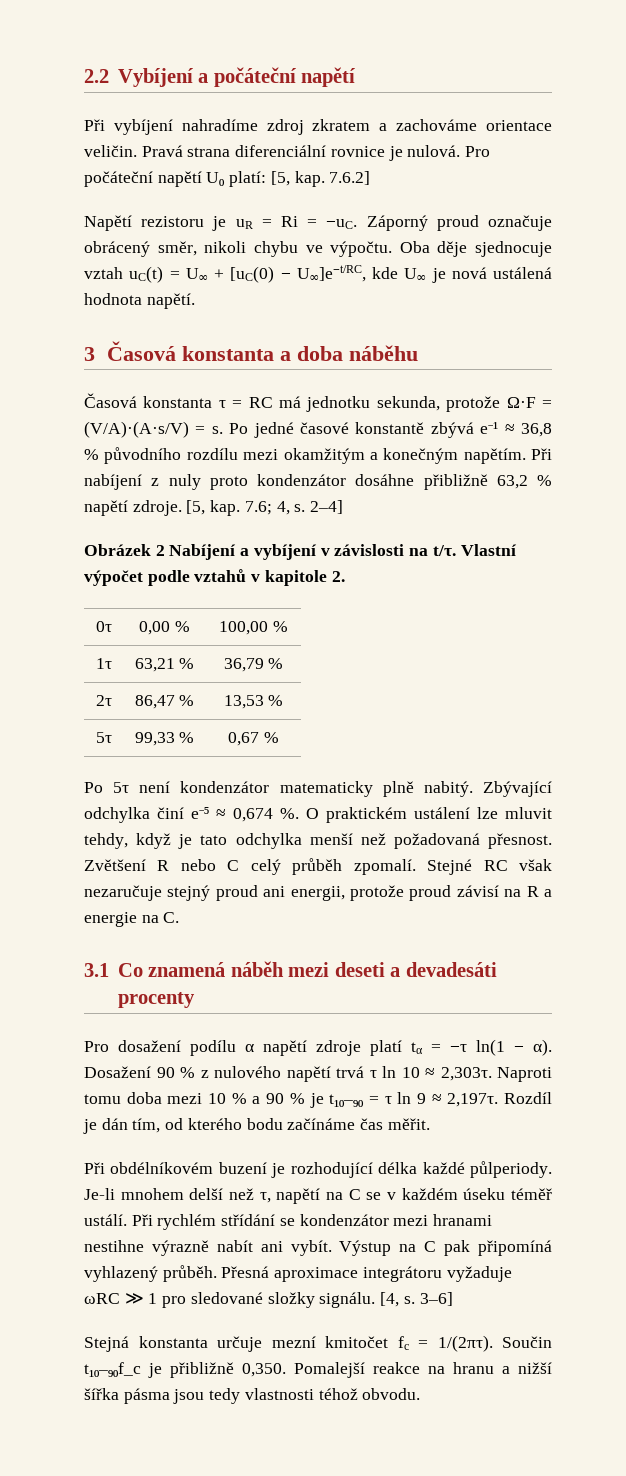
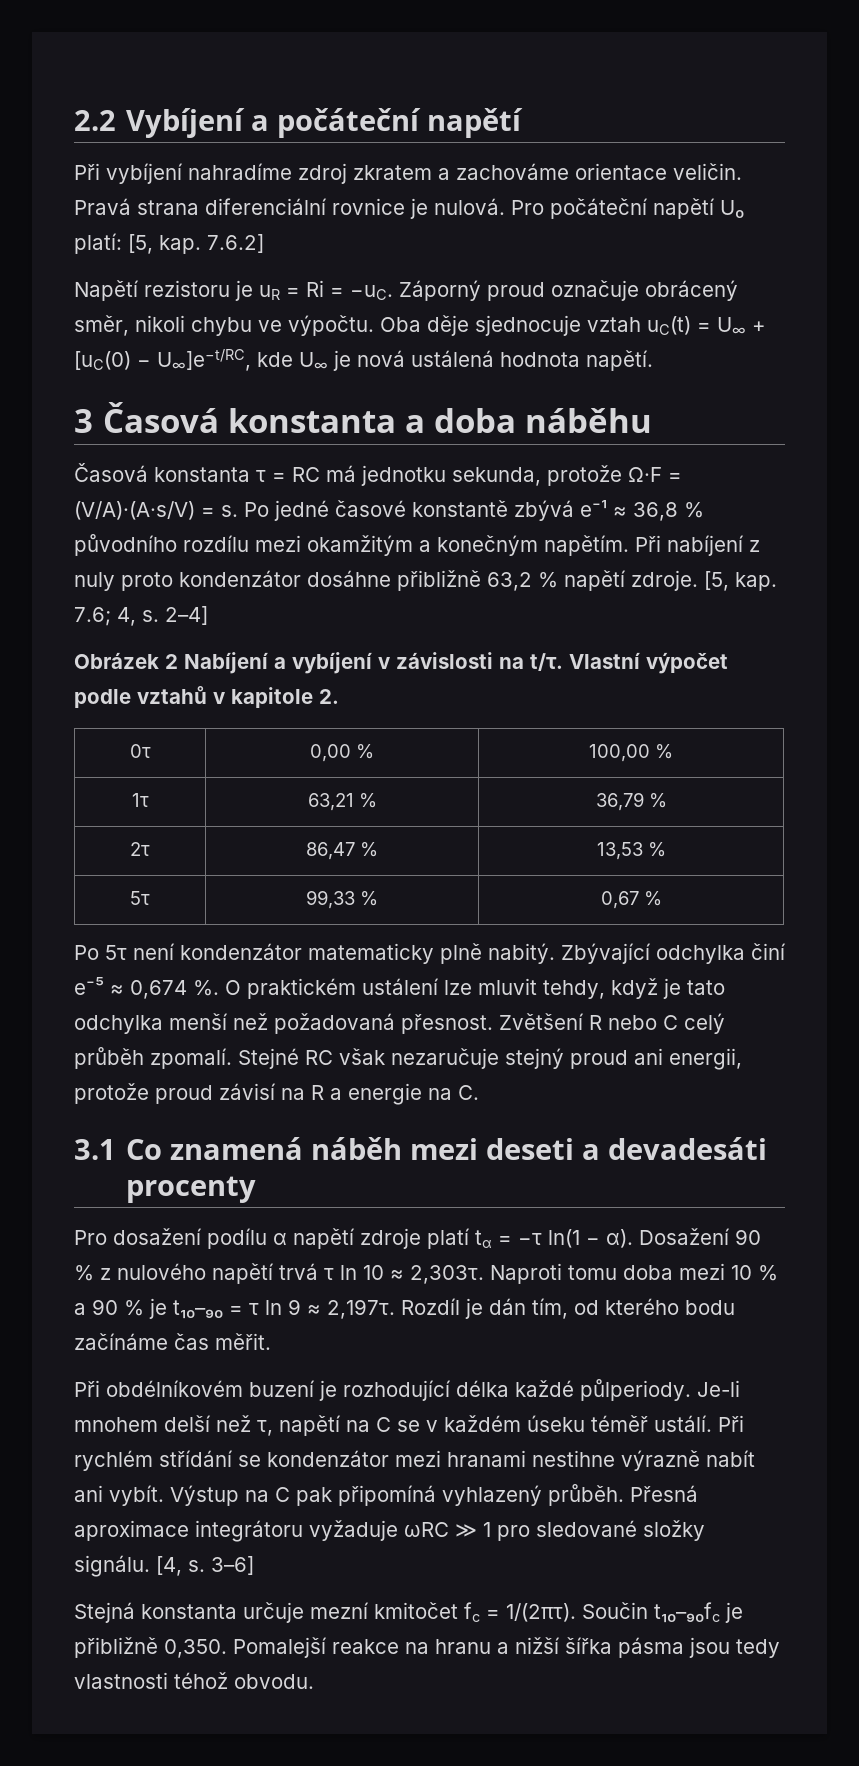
[84,1362,141,1377] t₁₀–₉₀f_c -> [654,1602,720,1623] t₁₀–₉₀fc

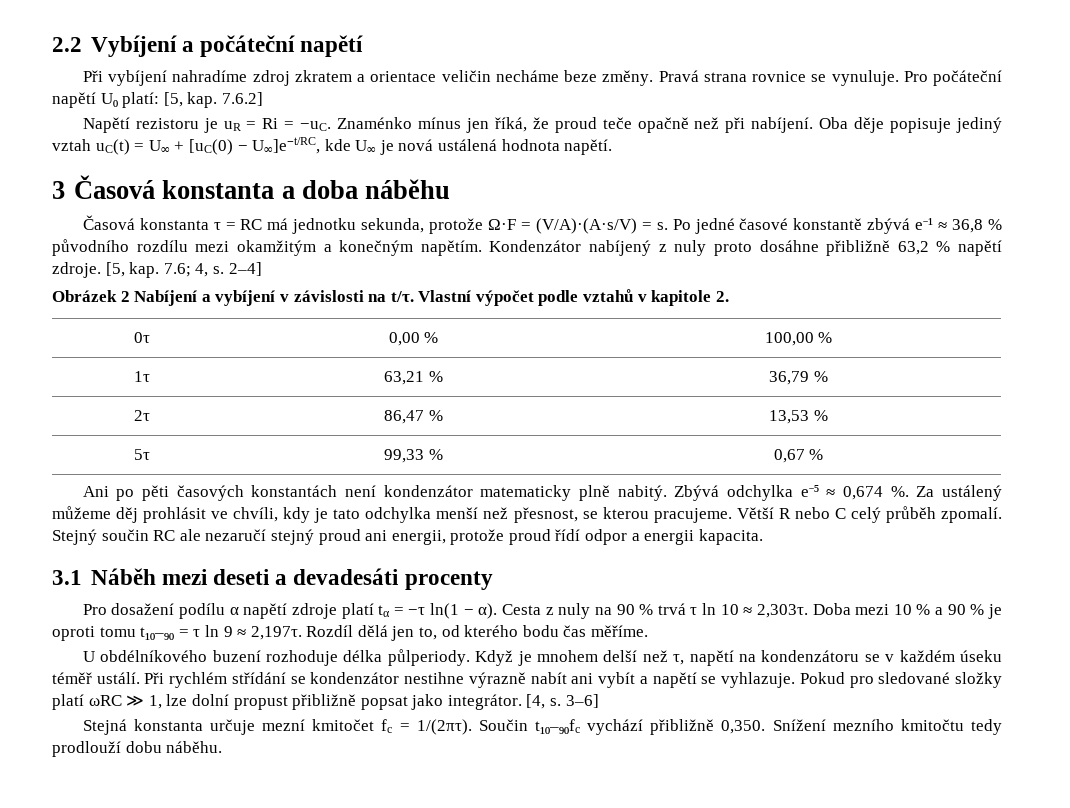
[456,163,742,180] [74,198,505,219] zachováme orientace veličin. Pravá strana diferenciální rovnice je nulová. -> [370,70,899,86] orientace veličin necháme beze změny. Pravá strana rovnice se vynuluje.
[399,280,738,301] [74,315,581,336] Záporný proud označuje obrácený směr, nikoli chybu ve výpočtu. Oba děje sjednocuje -> [337,117,1003,133] Znaménko mínus jen říká, že proud teče opačně než při nabíjení. Oba děje popisuje jediný
[635,535,744,556] Při nabíjení -> [489,240,651,256] Kondenzátor nabíjený
[179,570,301,587] kondenzátor -> (752, 249) none
[74,945,127,960] Po 5τ -> [82,485,338,501] Ani po pěti časových konstantách
[561,943,786,964] Zbývající odchylka činí -> [674,485,794,501] Zbývá odchylka
[225,978,658,999] O praktickém ustálení lze mluvit tehdy, když -> [916,485,1002,501] [52,506,311,523] Za ustálený můžeme děj prohlásit ve chvíli, kdy
[274,1013,584,1034] požadovaná přesnost. Zvětšení -> [513,507,774,523] přesnost, se kterou pracujeme. Větší
[238,1048,499,1069] Stejné RC však nezaručuje -> [52,529,267,545] Stejný součin RC ale nezaručí
[219,1083,479,1105] [74,1137,403,1160] závisí na R a energie na C. // 3.1 Co znamená náběh -> [555,529,763,545] [52,568,156,585] řídí odpor a energii kapacita. // 3.1 Náběh
[639,1228,761,1245] [74,1263,274,1284] Dosažení 90 % z nulového napětí -> [502,603,654,619] Cesta z nuly na 90 %
[490,1263,673,1284] Naproti tomu doba -> [812,603,851,615] Doba
(167, 1308) none -> [52,626,136,641] oproti tomu
[465,1298,735,1319] [74,1333,271,1350] [74,1379,740,1401] je dán tím, od kterého bodu začínáme čas měřit. // Při obdélníkovém buzení je rozhodující délka každé půlperiody. Je-li -> [357,625,649,641] [82,649,532,666] dělá jen to, od kterého bodu čas měříme. // U obdélníkového buzení rozhoduje délka půlperiody. Když je
[376,1417,391,1432] C -> [761,650,860,662] kondenzátoru
[395,1450,526,1467] mezi hranami -> (400, 678) none
[109,1484,698,1506] [74,1520,705,1542] [74,1555,150,1577] vybít. Výstup na C pak připomíná vyhlazený průběh. Přesná aproximace integrátoru vyžaduje ωRC ≫ 1 pro sledované složky signálu. -> [598,672,1002,688] [52,694,522,710] vybít a napětí se vyhlazuje. Pokud pro sledované složky platí ωRC ≫ 1, lze dolní propust přibližně popsat jako integrátor.
[725,1602,743,1623] je -> [587,719,644,735] vychází
[233,1637,780,1658] [74,1672,314,1689] Pomalejší reakce na hranu a nižší šířka pásma jsou tedy vlastnosti téhož obvodu. -> [772,719,1002,735] [52,741,223,757] Snížení mezního kmitočtu tedy prodlouží dobu náběhu.

